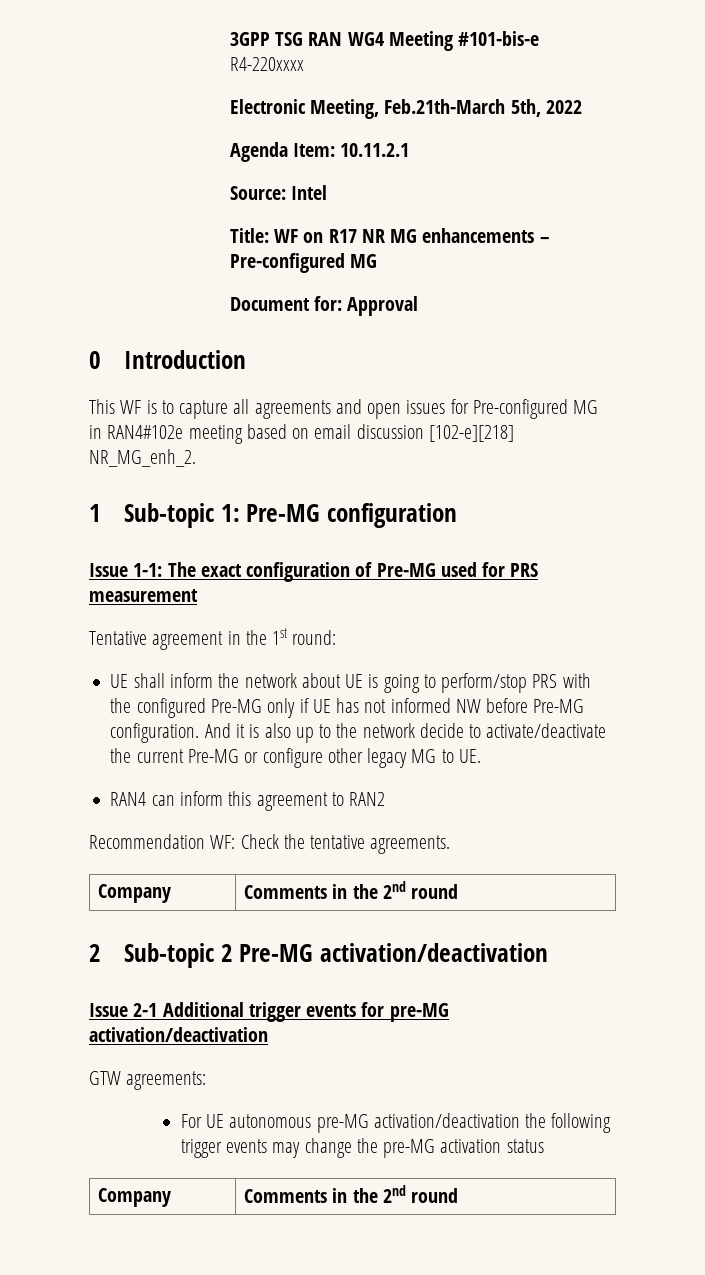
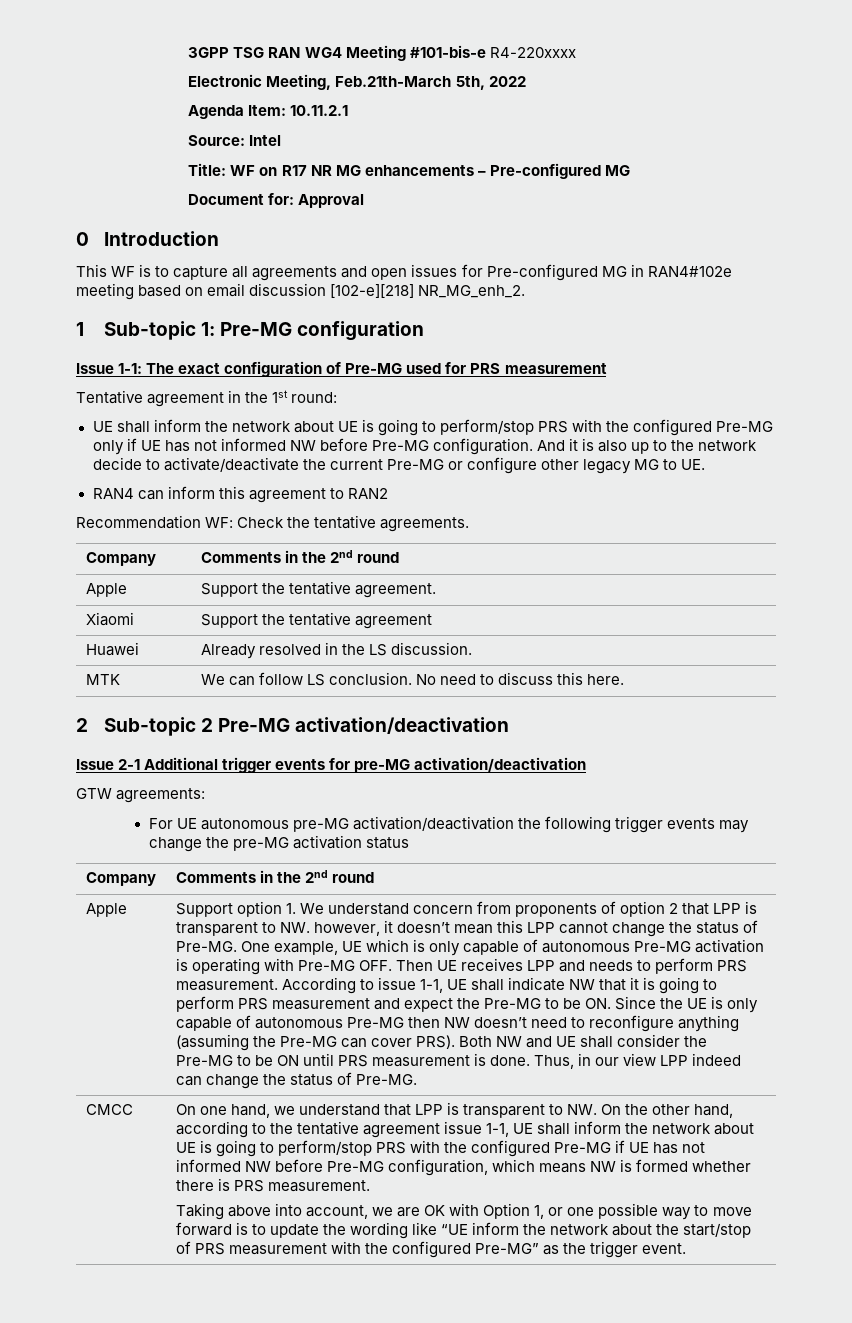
(459, 891) none -> [85,583,127,597] [200,581,436,598] [85,612,134,626] [200,612,432,629] [85,642,139,656] [200,642,472,659] [85,674,120,685] [200,672,625,686] // Apple | Support the tentative agreement. // Xiaomi | Support the tentative agreement // Huawei | Already resolved in the LS discussion. // MTK | We can follow LS conclusion. No need to discuss this here.
(459, 1195) none -> [85,903,127,917] [175,901,758,917] [175,920,759,937] [175,939,765,956] [175,958,748,975] [175,977,718,994] [175,996,759,1013] [175,1015,740,1032] [175,1034,708,1051] [175,1053,742,1069] [175,1072,417,1089] [85,1104,133,1115] [175,1102,734,1118] [175,1121,755,1138] [175,1140,706,1157] [175,1159,752,1176] [175,1178,370,1192] [175,1203,752,1220] [175,1222,752,1239] [175,1241,687,1258] // Apple | Support option 1. We understand concern from proponents of option 2 that LPP is transparent to NW. however, it doesn’t mean this LPP cannot change the status of Pre-MG. One example, UE which is only capable of autonomous Pre-MG activation is operating with Pre-MG OFF. Then UE receives LPP and needs to perform PRS measurement. According to issue 1-1, UE shall indicate NW that it is going to perform PRS measurement and expect the Pre-MG to be ON. Since the UE is only capable of autonomous Pre-MG then NW doesn’t need to reconfigure anything (assuming the Pre-MG can cover PRS). Both NW and UE shall consider the Pre-MG to be ON until PRS measurement is done. Thus, in our view LPP indeed can change the status of Pre-MG. // CMCC | On one hand, we understand that LPP is transparent to NW. On the other hand, according to the tentative agreement issue 1-1, UE shall inform the network about UE is going to perform/stop PRS with the configured Pre-MG if UE has not informed NW before Pre-MG configuration, which means NW is formed whether there is PRS measurement. // Taking above into account, we are OK with Option 1, or one possible way to move forward is to update the wording like “UE inform the network about the start/stop of PRS measurement with the configured Pre-MG” as the trigger event.

